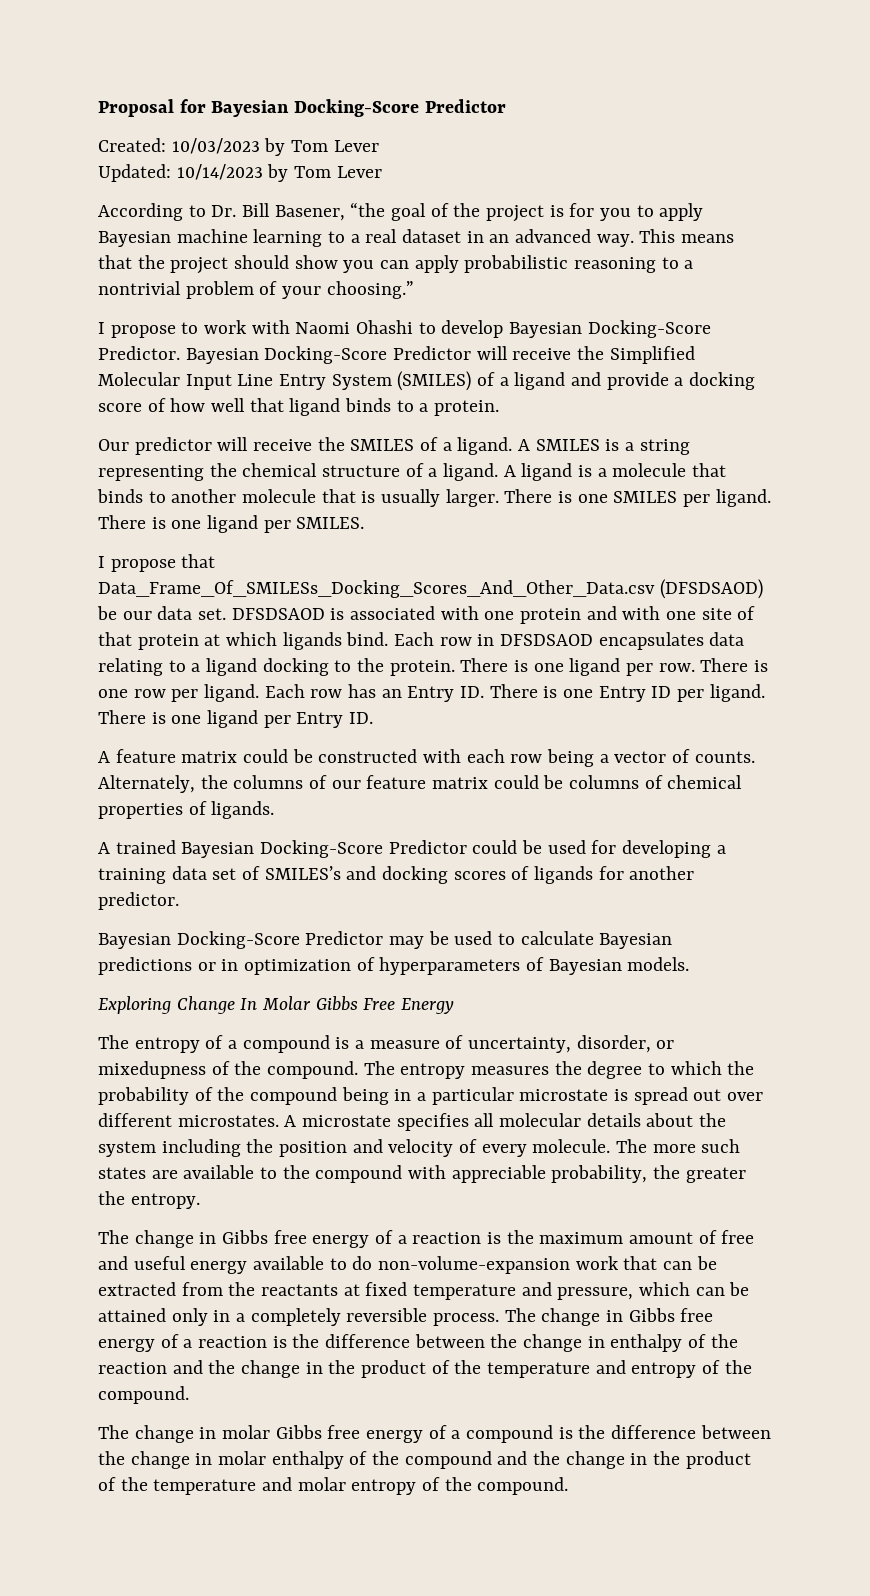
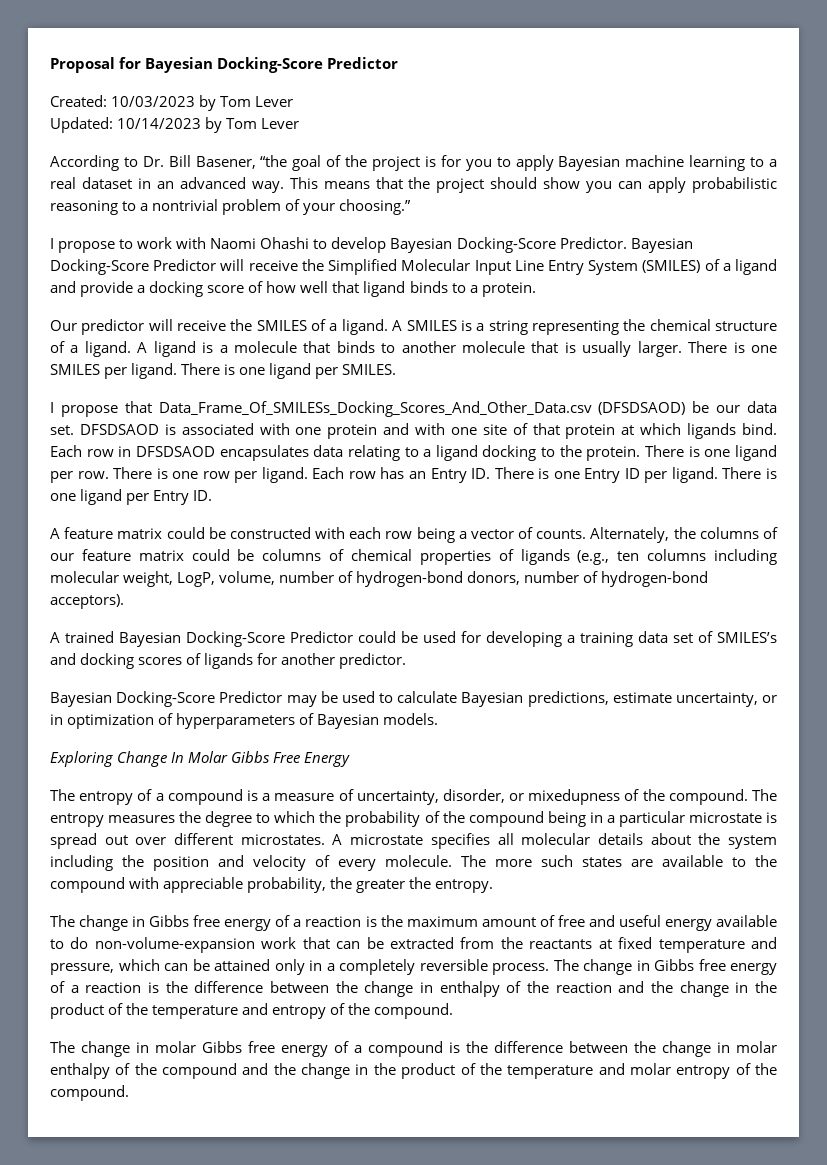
[211,801,275,819] ligands. -> [520,549,778,565] [50,571,709,587] [50,594,124,609] ligands (e.g., ten columns including molecular weight, LogP, volume, number of hydrogen-bond donors, number of hydrogen-bond acceptors).
[98,957,192,975] predictions -> [527,691,758,707] predictions, estimate uncertainty,

